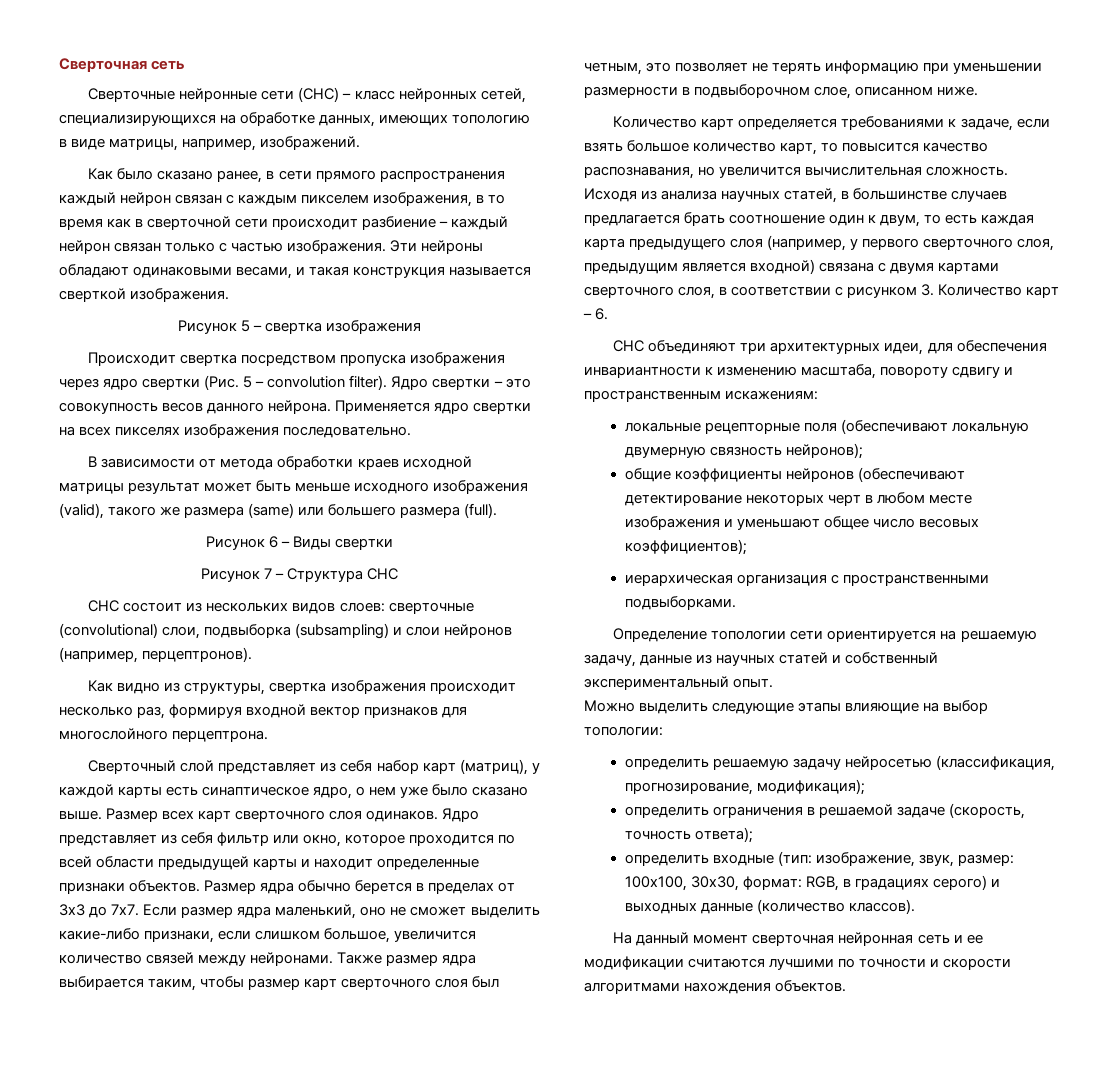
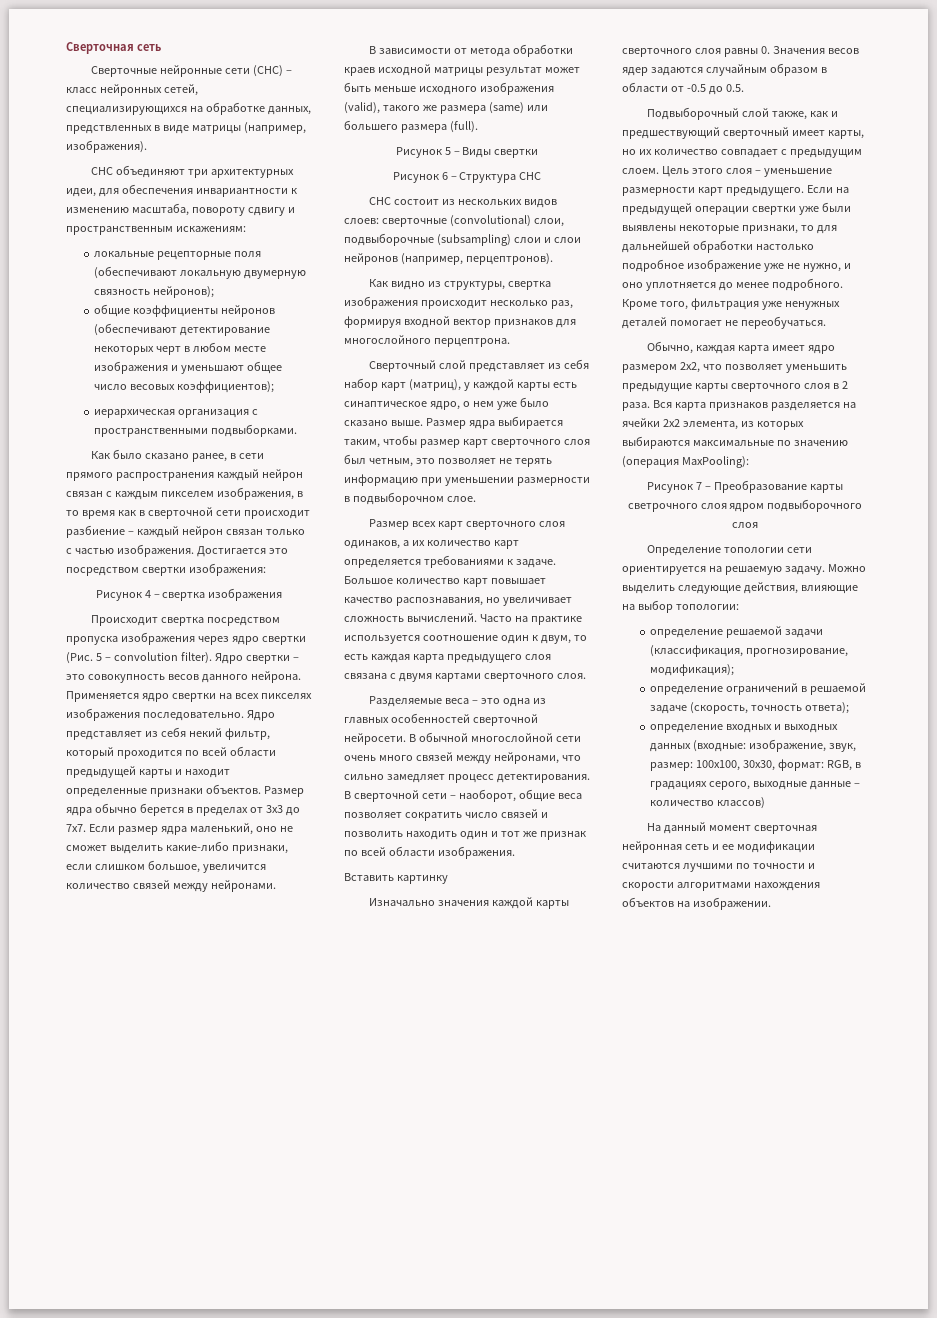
[379,114,531,126] [59,136,361,151] [88,168,505,183] [59,192,506,207] [59,216,509,230] [59,240,484,254] [59,264,532,279] [59,288,230,302] [177,320,422,334] [88,352,506,366] [59,375,531,390] [59,400,532,414] [59,424,412,438] [88,456,472,470] [59,480,529,494] [59,503,498,519] [205,536,394,550] [200,568,399,582] [88,600,474,614] [59,623,513,639] [59,647,253,663] [88,680,516,695] [59,704,468,719] [59,728,269,742] [88,759,540,775] [59,784,529,799] [59,808,480,822] [59,832,516,847] [59,856,480,870] [59,880,516,894] [59,904,540,919] [59,928,477,943] [59,952,477,966] [59,976,500,991] [584,60,1043,75] [584,84,979,99] [613,116,1050,131] [584,140,989,155] [584,166,1009,179] [584,188,1008,203] [584,212,1035,227] [584,235,1055,251] [584,259,1000,274] [584,284,1060,299] [583,308,609,320] имеющих топологию в виде матрицы, например, изображений. // Как было сказано ранее, в сети прямого распространения каждый нейрон связан с каждым пикселем изображения, в то время как в сверточной сети происходит разбиение – каждый нейрон связан только с частью изображения. Эти нейроны обладают одинаковыми весами, и такая конструкция называется сверткой изображения. // Рисунок 5 – свертка изображения // Происходит свертка посредством пропуска изображения через ядро свертки (Рис. 5 – convolution filter). Ядро свертки – это совокупность весов данного нейрона. Применяется ядро свертки на всех пикселях изображения последовательно. // В зависимости от метода обработки краев исходной матрицы результат может быть меньше исходного изображения (valid), такого же размера (same) или большего размера (full). // Рисунок 6 – Виды свертки // Рисунок 7 – Структура СНС // СНС состоит из нескольких видов слоев: сверточные (convolutional) слои, подвыборка (subsampling) и слои нейронов (например, перцептронов). // Как видно из структуры, свертка изображения происходит несколько раз, формируя входной вектор признаков для многослойного перцептрона. // Сверточный слой представляет из себя набор карт (матриц), у каждой карты есть синаптическое ядро, о нем уже было сказано выше. Размер всех карт сверточного слоя одинаков. Ядро представляет из себя фильтр или окно, которое проходится по всей области предыдущей карты и находит определенные признаки объектов. Размер ядра обычно берется в пределах от 3х3 до 7х7. Если размер ядра маленький, оно не сможет выделить какие-либо признаки, если слишком большое, увеличится количество связей между нейронами. Также размер ядра выбирается таким, чтобы размер карт сверточного слоя был четным, это позволяет не терять информацию при уменьшении размерности в подвыборочном слое, описанном ниже. // Количество карт определяется требованиями к задаче, если взять большое количество карт, то повысится качество распознавания, но увеличится вычислительная сложность. Исходя из анализа научных статей, в большинстве случаев предлагается брать соотношение один к двум, то есть каждая карта предыдущего слоя (например, у первого сверточного слоя, предыдущим является входной) связана с двумя картами сверточного слоя, в соответствии с рисунком 3. Количество карт – 6. -> [66,122,306,134] [66,140,147,153] предствленных в виде матрицы (например, изображения).
(736, 603) none -> [90,449,264,462] [66,469,303,481] [66,487,303,500] [66,507,310,519] [66,525,305,538] [66,544,288,557] [66,563,266,576] [95,588,283,601] [90,615,280,626] [66,632,306,645] [66,652,299,664] [66,671,301,683] [66,691,312,702] [66,708,275,721] [66,727,270,740] [66,746,276,759] [66,766,230,778] [66,784,304,797] [66,803,300,816] [66,823,293,835] [66,841,288,854] [66,860,266,873] [66,880,276,892] [368,44,573,57] [344,64,580,76] [344,82,554,95] [344,102,548,114] [344,120,478,133] [395,147,539,158] [392,172,542,183] [368,197,557,208] [344,215,564,227] [344,233,581,246] [344,253,553,265] [368,279,551,290] [344,296,573,309] [344,316,576,328] [344,335,510,347] [368,359,589,372] [344,378,577,391] [344,397,549,410] [344,416,563,429] [344,435,590,448] [344,454,552,467] [344,474,590,486] [344,492,476,505] [368,519,565,530] [344,540,519,549] [344,555,556,568] [344,576,546,587] [344,597,572,606] [344,613,582,625] [344,635,587,644] [344,654,551,663] [344,673,586,682] [368,696,546,707] [344,713,538,726] [344,732,581,745] [344,752,581,764] [344,774,590,783] [344,789,582,802] [344,809,548,821] [344,831,586,840] [344,846,515,859] [344,873,448,884] [368,897,569,909] [622,46,859,57] [622,63,827,76] [622,82,744,95] [646,107,838,120] [622,127,864,139] [622,149,862,158] [622,166,832,177] [622,185,849,196] [622,202,851,215] [622,225,837,234] [622,240,814,253] [622,259,851,272] [622,278,843,291] [622,298,840,310] [622,316,826,329] [646,341,835,354] [622,362,847,373] [622,381,848,392] [622,400,856,411] [622,418,804,430] [622,436,848,449] [622,456,749,468] [647,480,843,493] [627,499,863,512] [732,522,758,528] // Как было сказано ранее, в сети прямого распространения каждый нейрон связан с каждым пикселем изображения, в то время как в сверточной сети происходит разбиение – каждый нейрон связан только с частью изображения. Достигается это посредством свертки изображения: // Рисунок 4 – свертка изображения // Происходит свертка посредством пропуска изображения через ядро свертки (Рис. 5 – convolution filter). Ядро свертки – это совокупность весов данного нейрона. Применяется ядро свертки на всех пикселях изображения последовательно. Ядро представляет из себя некий фильтр, который проходится по всей области предыдущей карты и находит определенные признаки объектов. Размер ядра обычно берется в пределах от 3х3 до 7х7. Если размер ядра маленький, оно не сможет выделить какие-либо признаки, если слишком большое, увеличится количество связей между нейронами. // В зависимости от метода обработки краев исходной матрицы результат может быть меньше исходного изображения (valid), такого же размера (same) или большего размера (full). // Рисунок 5 – Виды свертки // Рисунок 6 – Структура СНС // СНС состоит из нескольких видов слоев: сверточные (convolutional) слои, подвыборочные (subsampling) слои и слои нейронов (например, перцептронов). // Как видно из структуры, свертка изображения происходит несколько раз, формируя входной вектор признаков для многослойного перцептрона. // Сверточный слой представляет из себя набор карт (матриц), у каждой карты есть синаптическое ядро, о нем уже было сказано выше. Размер ядра выбирается таким, чтобы размер карт сверточного слоя был четным, это позволяет не терять информацию при уменьшении размерности в подвыборочном слое. // Размер всех карт сверточного слоя одинаков, а их количество карт определяется требованиями к задаче. Большое количество карт повышает качество распознавания, но увеличивает сложность вычислений. Часто на практике используется соотношение один к двум, то есть каждая карта предыдущего слоя связана с двумя картами сверточного слоя. // Разделяемые веса – это одна из главных особенностей сверточной нейросети. В обычной многослойной сети очень много связей между нейронами, что сильно замедляет процесс детектирования. В сверточной сети – наоборот, общие веса позволяет сократить число связей и позволить находить один и тот же признак по всей области изображения. // Вставить картинку // Изначально значения каждой карты сверточного слоя равны 0. Значения весов ядер задаются случайным образом в области от -0.5 до 0.5. // Подвыборочный слой также, как и предшествующий сверточный имеет карты, но их количество совпадает с предыдущим слоем. Цель этого слоя – уменьшение размерности карт предыдущего. Если на предыдущей операции свертки уже были выявлены некоторые признаки, то для дальнейшей обработки настолько подробное изображение уже не нужно, и оно уплотняется до менее подробного. Кроме того, фильтрация уже ненужных деталей помогает не переобучаться. // Обычно, каждая карта имеет ядро размером 2x2, что позволяет уменьшить предыдущие карты сверточного слоя в 2 раза. Вся карта признаков разделяется на ячейки 2х2 элемента, из которых выбираются максимальные по значению (операция MaxPooling): // Рисунок 7 – Преобразование карты светрочного слоя ядром подвыборочного слоя
[584,652,939,667] [584,676,774,690] задачу, данные из научных статей и собственный экспериментальный опыт. // -> [784,566,825,575] задачу.
[798,702,842,712] этапы -> [743,582,798,594] действия,
[624,756,933,770] определить решаемую задачу нейросетью -> [650,626,824,638] определение решаемой задачи
[624,806,804,818] определить ограничения -> [650,683,799,695] определение ограничений
[624,851,813,866] определить входные (тип: -> [650,724,839,733] [650,740,747,752] определение входных и выходных данных (входные:
[933,875,1001,890] [624,899,916,914] серого) и выходных данные (количество классов). -> [709,781,861,790] [650,797,766,809] серого, выходные данные – количество классов)
[775,980,847,992] объектов. -> [622,897,771,910] объектов на изображении.

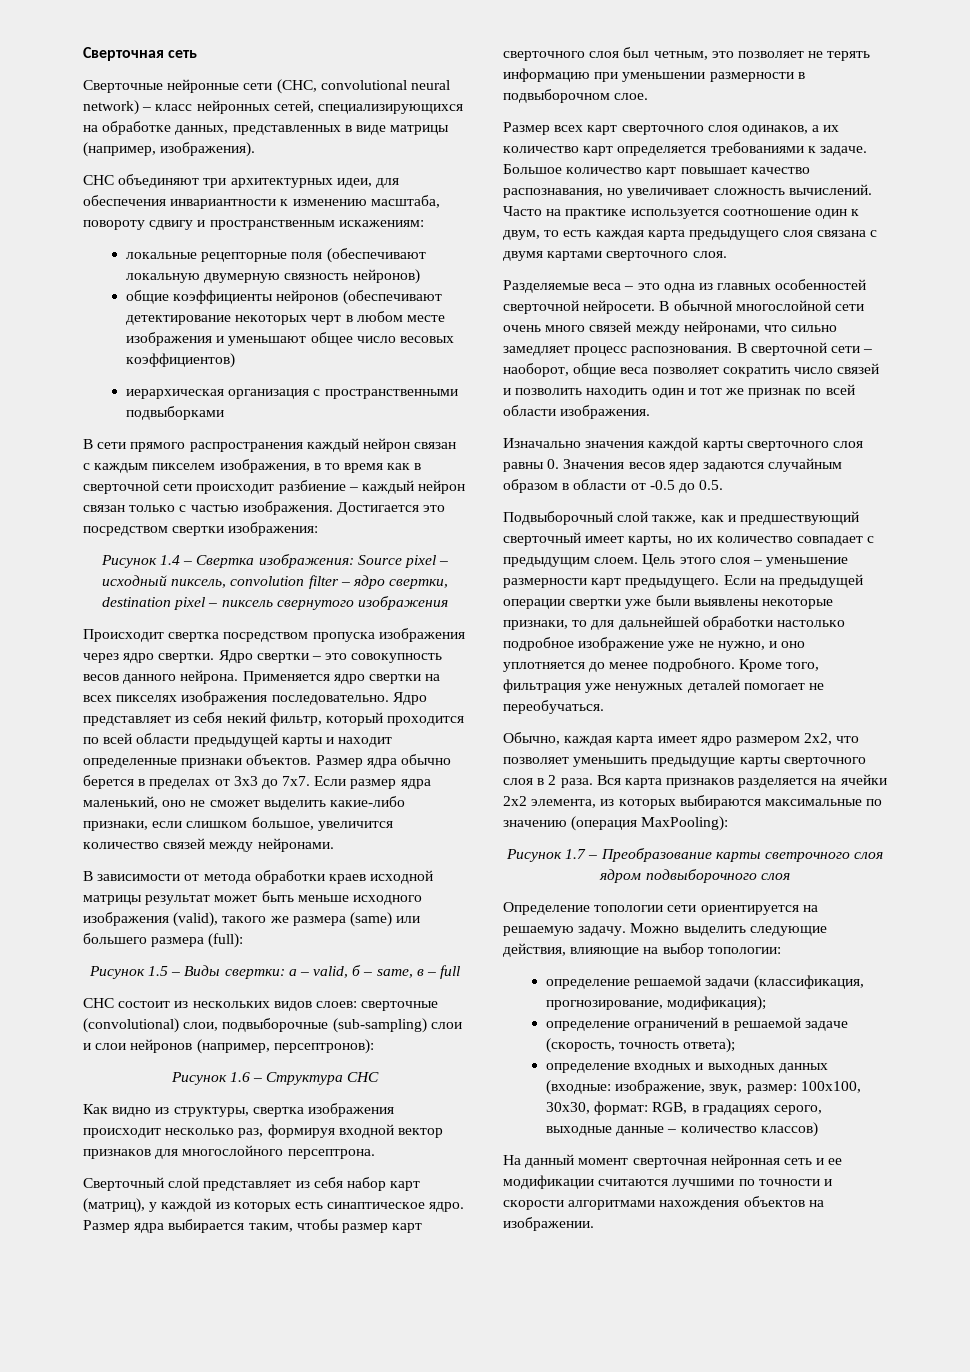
[252,65,283,77] (СНС) -> [276,79,450,94] [83,100,139,115] (СНС, convolutional neural network)
[66,125,152,134] предствленных -> [232,125,341,135] представленных
[153,286,215,298] нейронов); -> [352,269,420,284] нейронов)
[177,381,275,393] коэффициентов); -> [126,353,236,368] коэффициентов)
[211,424,298,437] [90,449,236,462] подвыборками. // Как было сказано ранее, в -> [126,406,225,420] [83,439,93,449] подвыборками // В
[144,590,206,601] 4 – свертка -> [160,554,449,568] [101,575,449,589] [102,597,354,610] 1.4 – Свертка изображения: Source pixel – исходный пиксель, convolution filter – ядро свертки, destination pixel – пиксель свернутого
[261,636,306,645] [66,652,212,664] свертки (Рис. 5 – convolution filter). -> [158,653,215,663] свертки.
[449,121,478,133] [395,147,451,158] (full). // Рисунок 5 -> [208,933,244,948] [88,966,168,979] (full): // Рисунок 1.5
[494,149,539,158] [392,172,542,183] свертки // Рисунок 6 – Структура СНС -> [224,965,461,979] свертки: а – valid, б – same, в – full
[436,234,511,246] (subsampling) -> [332,1018,427,1033] (sub-sampling)
[465,253,553,265] перцептронов). -> [273,1039,374,1054] [170,1072,380,1085] персептронов): // Рисунок 1.6 – Структура СНС
[433,338,510,347] перцептрона. -> [287,1149,375,1159] персептрона.
[516,382,577,391] [344,397,549,410] [344,420,423,426] карты есть синаптическое ядро, о нем уже было сказано выше. -> [215,1202,465,1212] из которых есть синаптическое ядро.
[496,774,590,783] детектирования. -> [631,346,733,356] распознования.
[344,873,448,884] // Вставить картинку -> (651, 412) none
[696,482,703,490] 7 -> [565,849,587,859] 1.7

